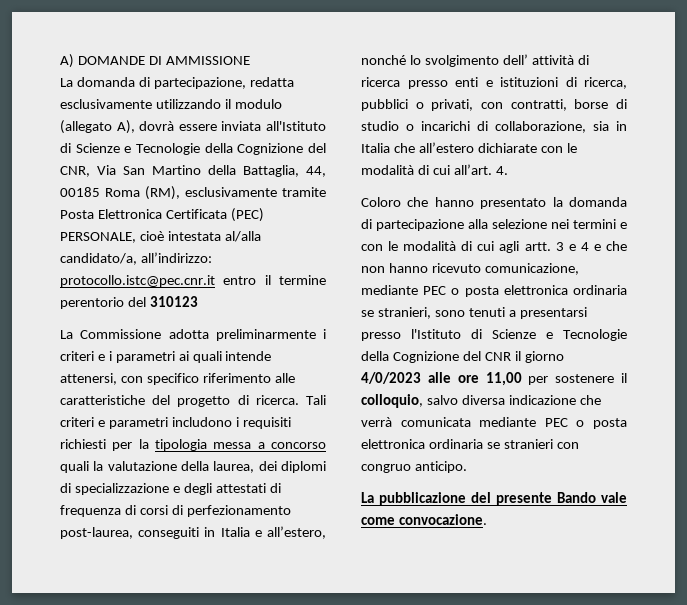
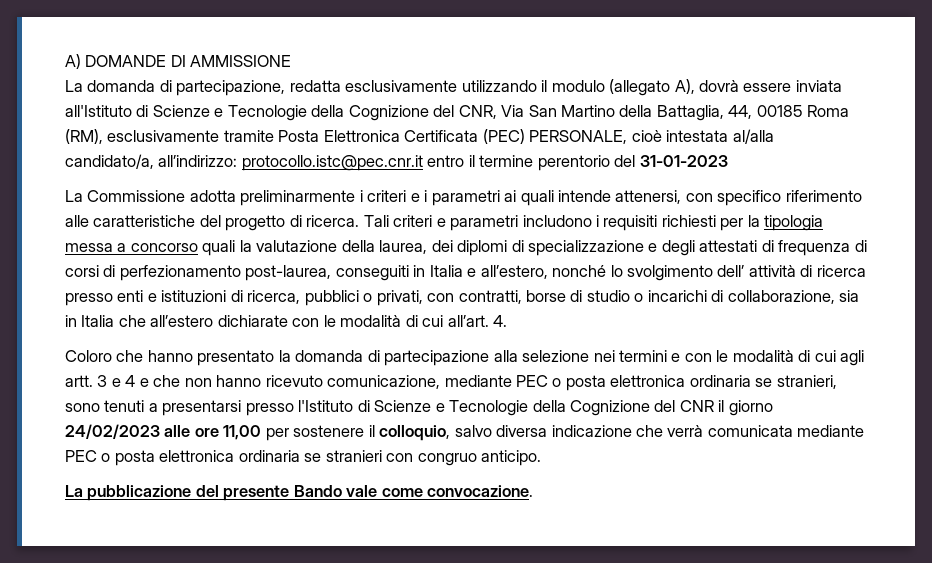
[149,296,198,307] 310123 -> [639,155,728,167] 31-01-2023
[361,372,421,384] 4/0/2023 -> [65,424,160,439] 24/02/2023

